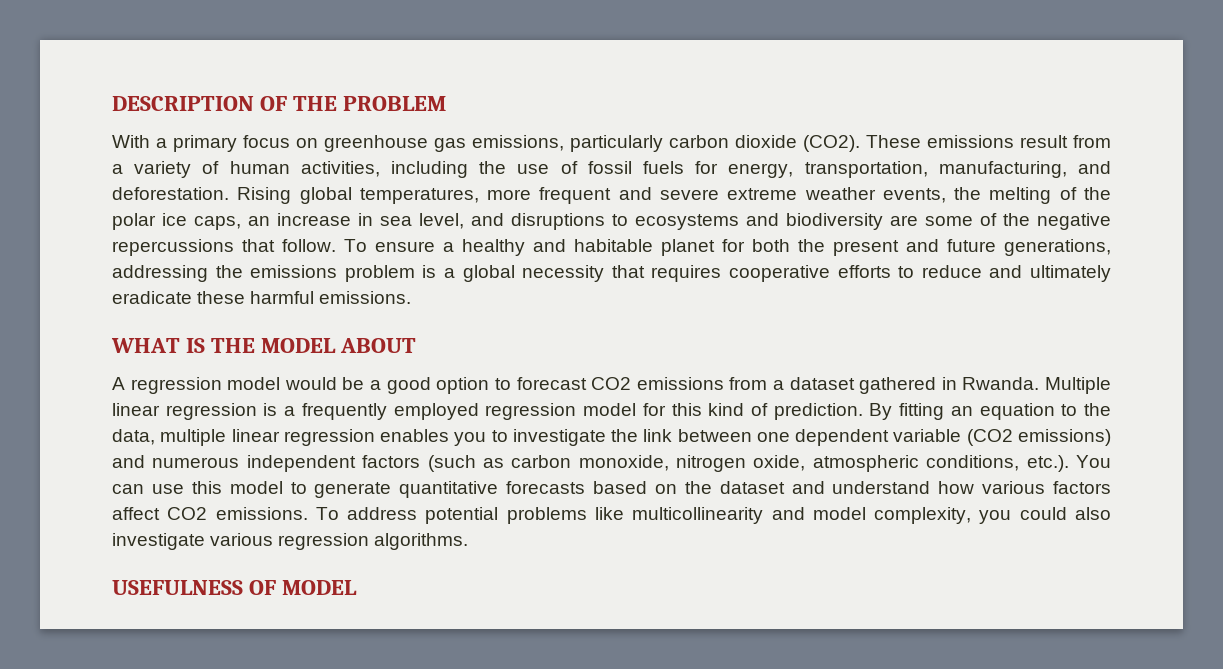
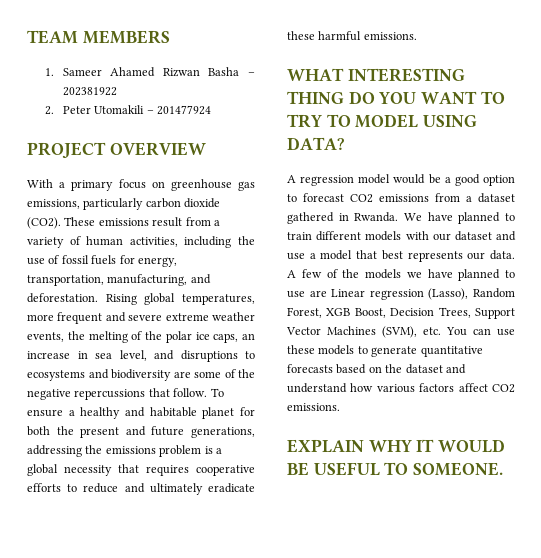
[112,96,447,111] DESCRIPTION OF THE PROBLEM -> [27,30,170,44] [44,67,255,77] [62,87,117,96] [44,105,211,115] [27,142,206,159] TEAM MEMBERS // 1. Sameer Ahamed Rizwan Basha – 202381922 // 2. Peter Utomakili – 201477924 // PROJECT OVERVIEW
[186,338,417,353] IS THE MODEL ABOUT -> [347,68,465,82] [287,91,505,104] [287,114,478,128] [287,137,345,150] INTERESTING THING DO YOU WANT TO TRY TO MODEL USING DATA?
[1044,377,1111,394] [112,403,1111,420] [112,429,1111,446] [112,455,1069,472] Multiple linear regression is a frequently employed regression model for this kind of prediction. By fitting an equation to the data, multiple linear regression enables you to investigate the link between one dependent variable (CO2 emissions) and numerous independent factors (such as carbon monoxide, nitrogen oxide, atmospheric conditions, etc.). -> [404,212,515,224] [287,231,516,241] [287,250,515,262] [287,269,515,281] [287,288,515,300] [287,307,515,319] [286,326,441,338] We have planned to train different models with our dataset and use a model that best represents our data. A few of the models we have planned to use are Linear regression (Lasso), Random Forest, XGB Boost, Decision Trees, Support Vector Machines (SVM), etc.
[191,481,283,494] this model -> [287,345,355,355] these models
[315,507,1112,524] [112,533,469,550] [112,580,358,595] To address potential problems like multicollinearity and model complexity, you could also investigate various regression algorithms. // USEFULNESS OF MODEL -> [287,439,506,453] [287,462,504,476] // EXPLAIN WHY IT WOULD BE USEFUL TO SOMEONE.

